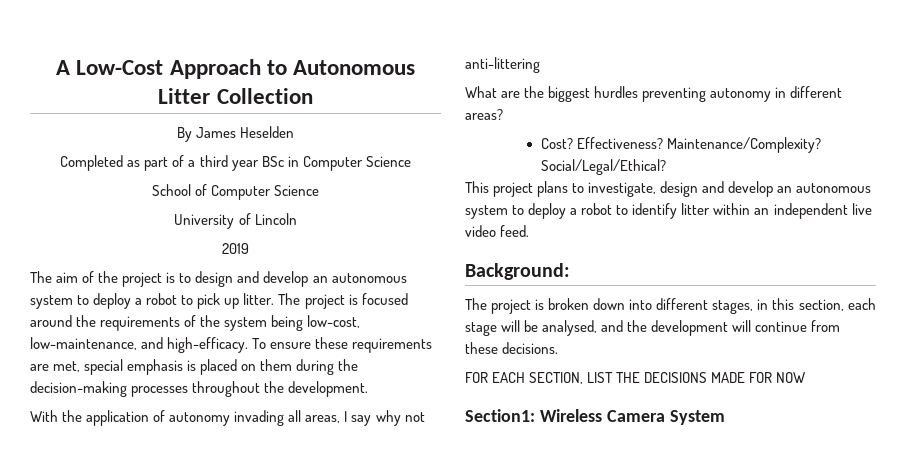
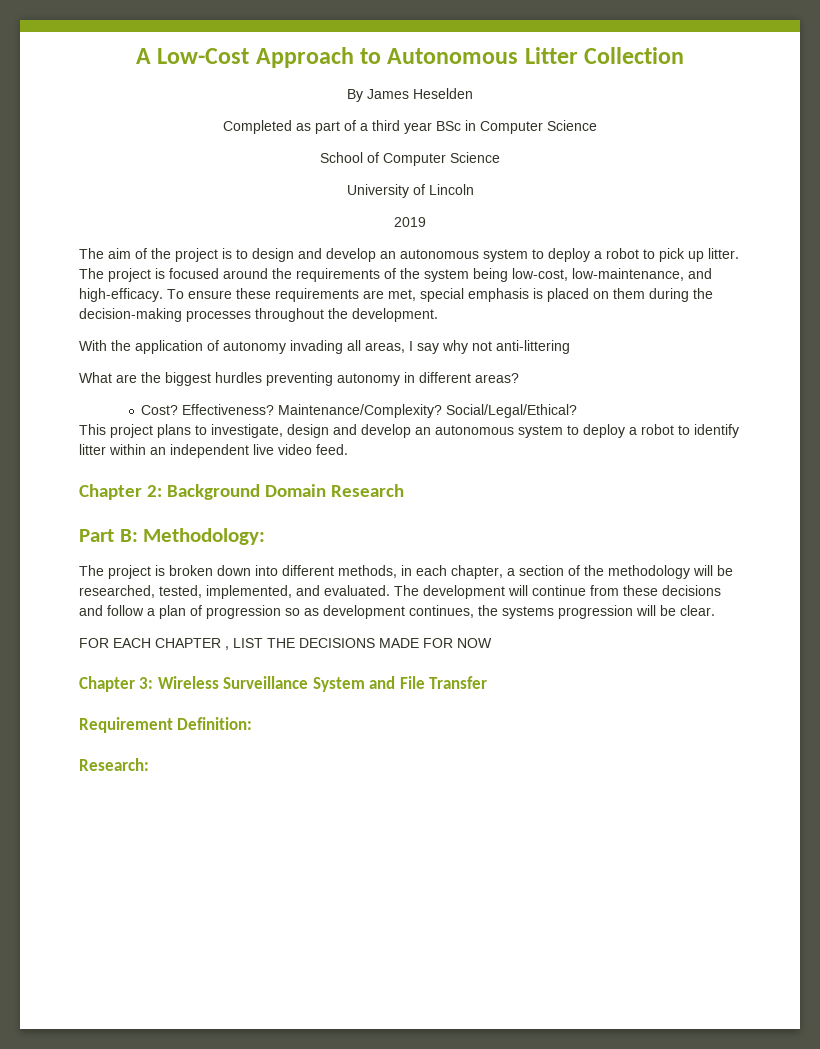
[465,263,570,280] Background: -> [79,484,404,500] [79,528,266,545] Chapter 2: Background Domain Research // Part B: Methodology:
[712,298,876,314] [465,320,648,336] stages, in this section, each stage will be analysed, and the -> [338,565,733,579] [79,585,419,599] methods, in each chapter, a section of the methodology will be researched, tested, implemented, and evaluated. The
[502,342,559,354] decisions. -> [662,585,721,596] [79,605,715,619] decisions and follow a plan of progression so as development continues, the systems progression will be clear.
[529,372,584,384] SECTION, -> [155,638,229,650] CHAPTER ,
[465,409,725,425] Section1: Wireless Camera System -> [79,676,488,692] [79,717,253,733] [79,758,149,771] Chapter 3: Wireless Surveillance System and File Transfer // Requirement Definition: // Research:

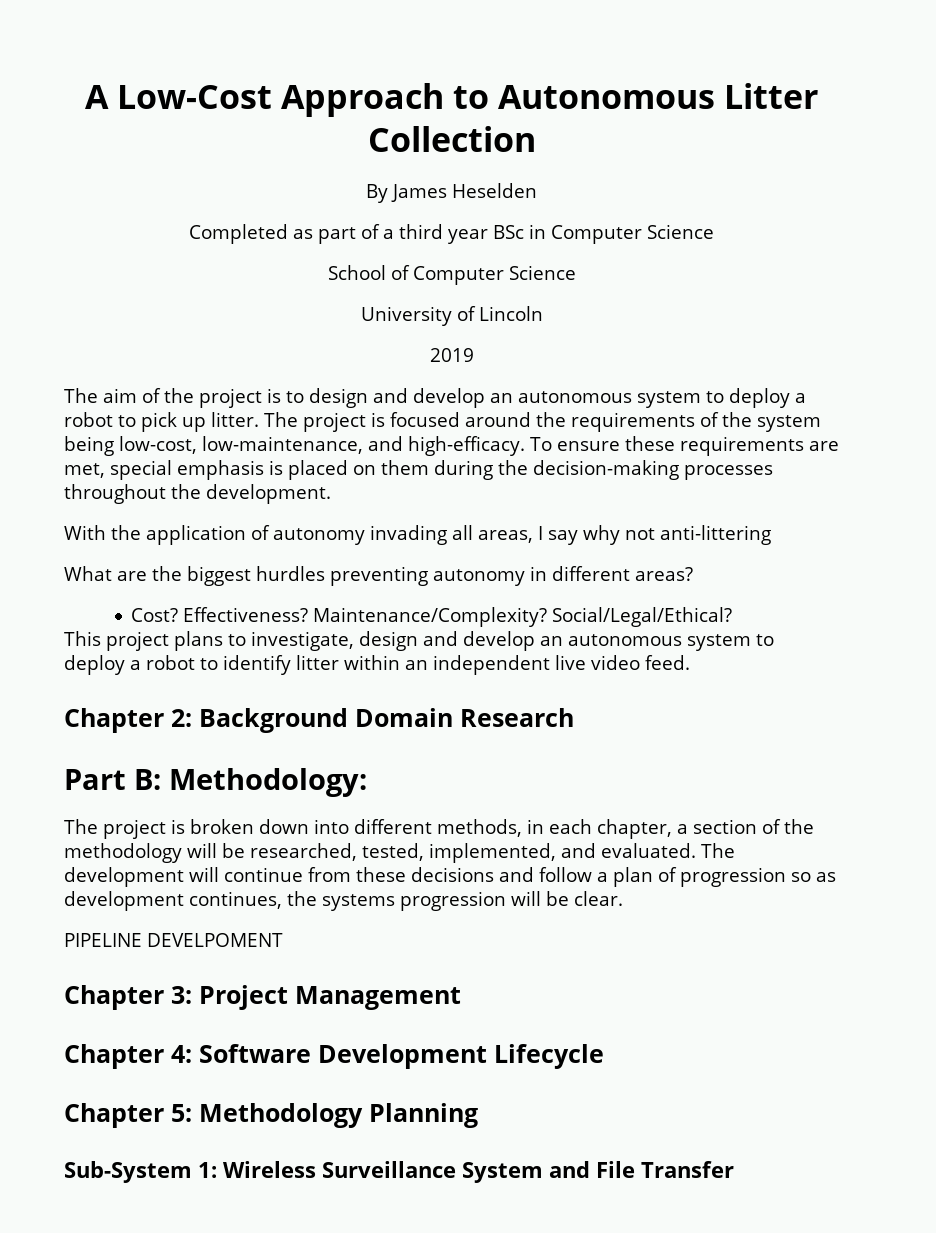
[79,638,492,650] [79,676,154,692] FOR EACH CHAPTER , LIST THE DECISIONS MADE FOR NOW // Chapter 3: -> [64,933,283,947] [64,985,461,1010] [64,1044,604,1069] [64,1103,478,1128] [64,1161,217,1183] PIPELINE DEVELPOMENT // Chapter 3: Project Management // Chapter 4: Software Development Lifecycle // Chapter 5: Methodology Planning // Sub-System 1:
[79,717,253,733] [79,758,149,771] // Requirement Definition: // Research: -> (734, 1169) none

